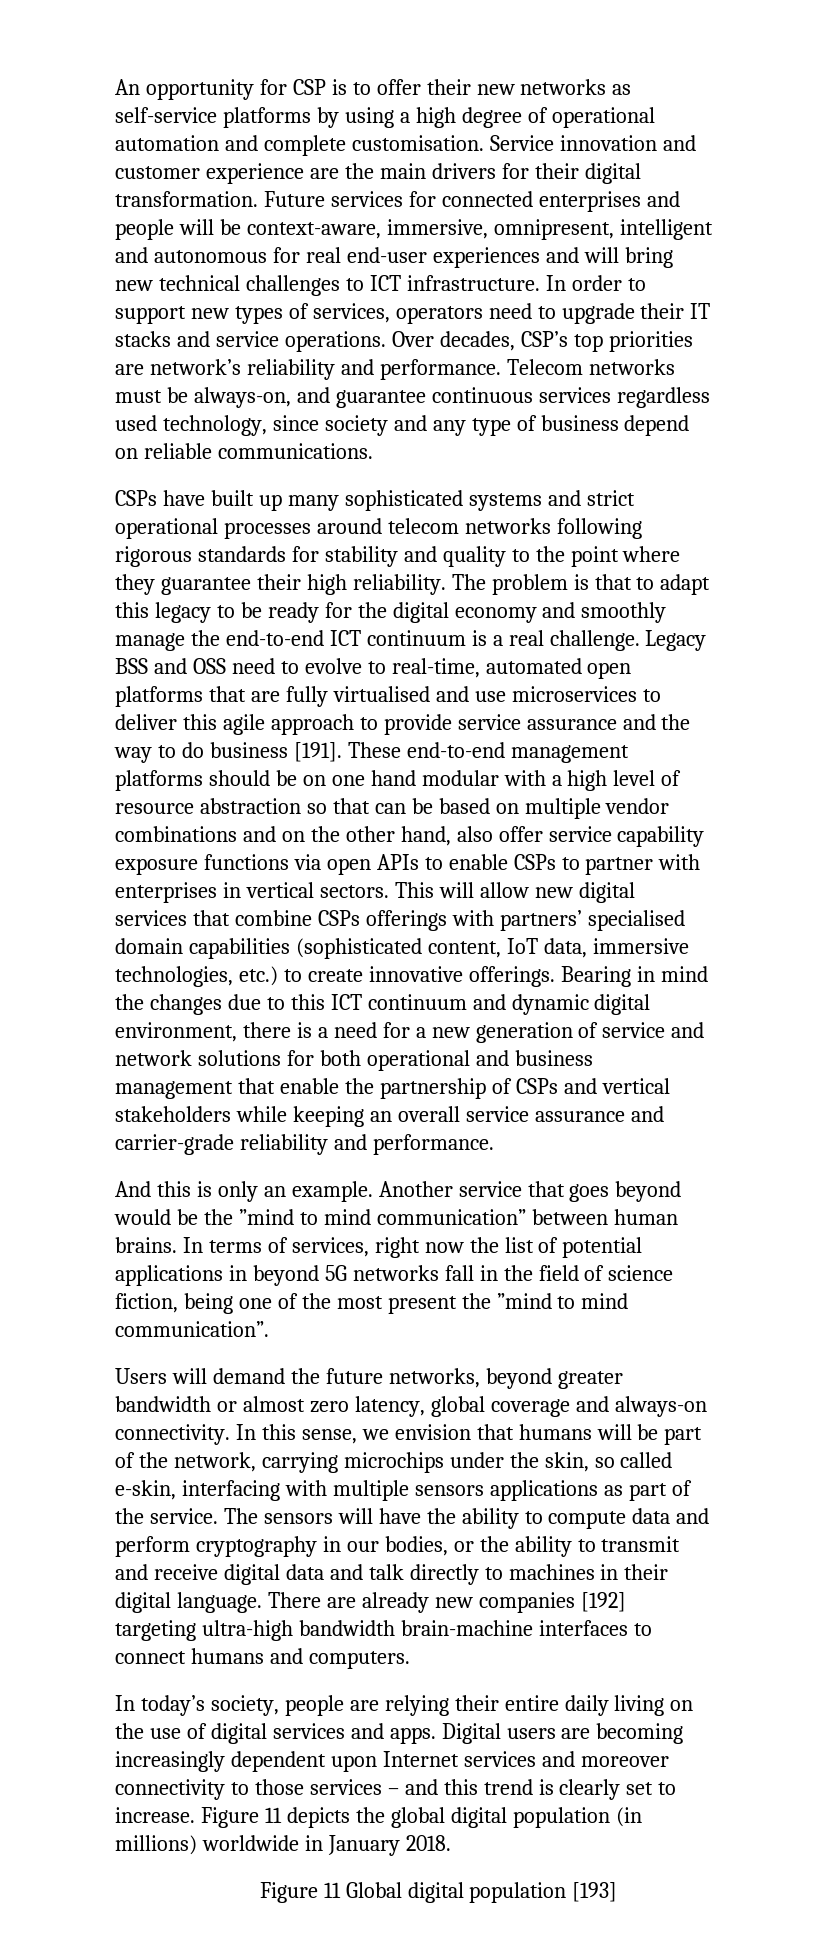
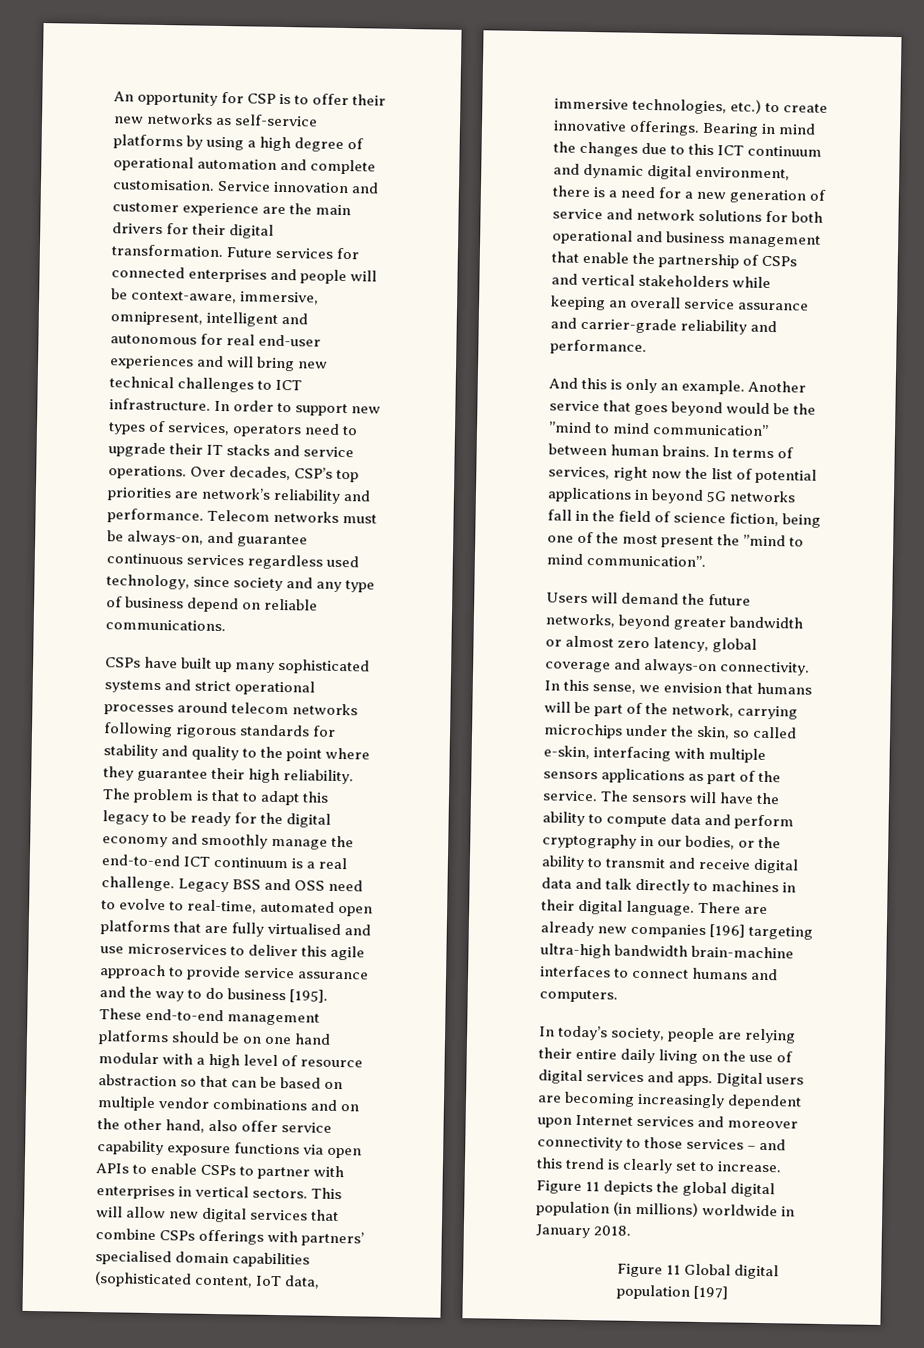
[293,742,342,762] [191]. -> [289,989,329,1003] [195].
[580,1592,626,1612] [192] -> [709,924,746,938] [196]
[572,1882,618,1902] [193] -> [693,1285,729,1300] [197]

